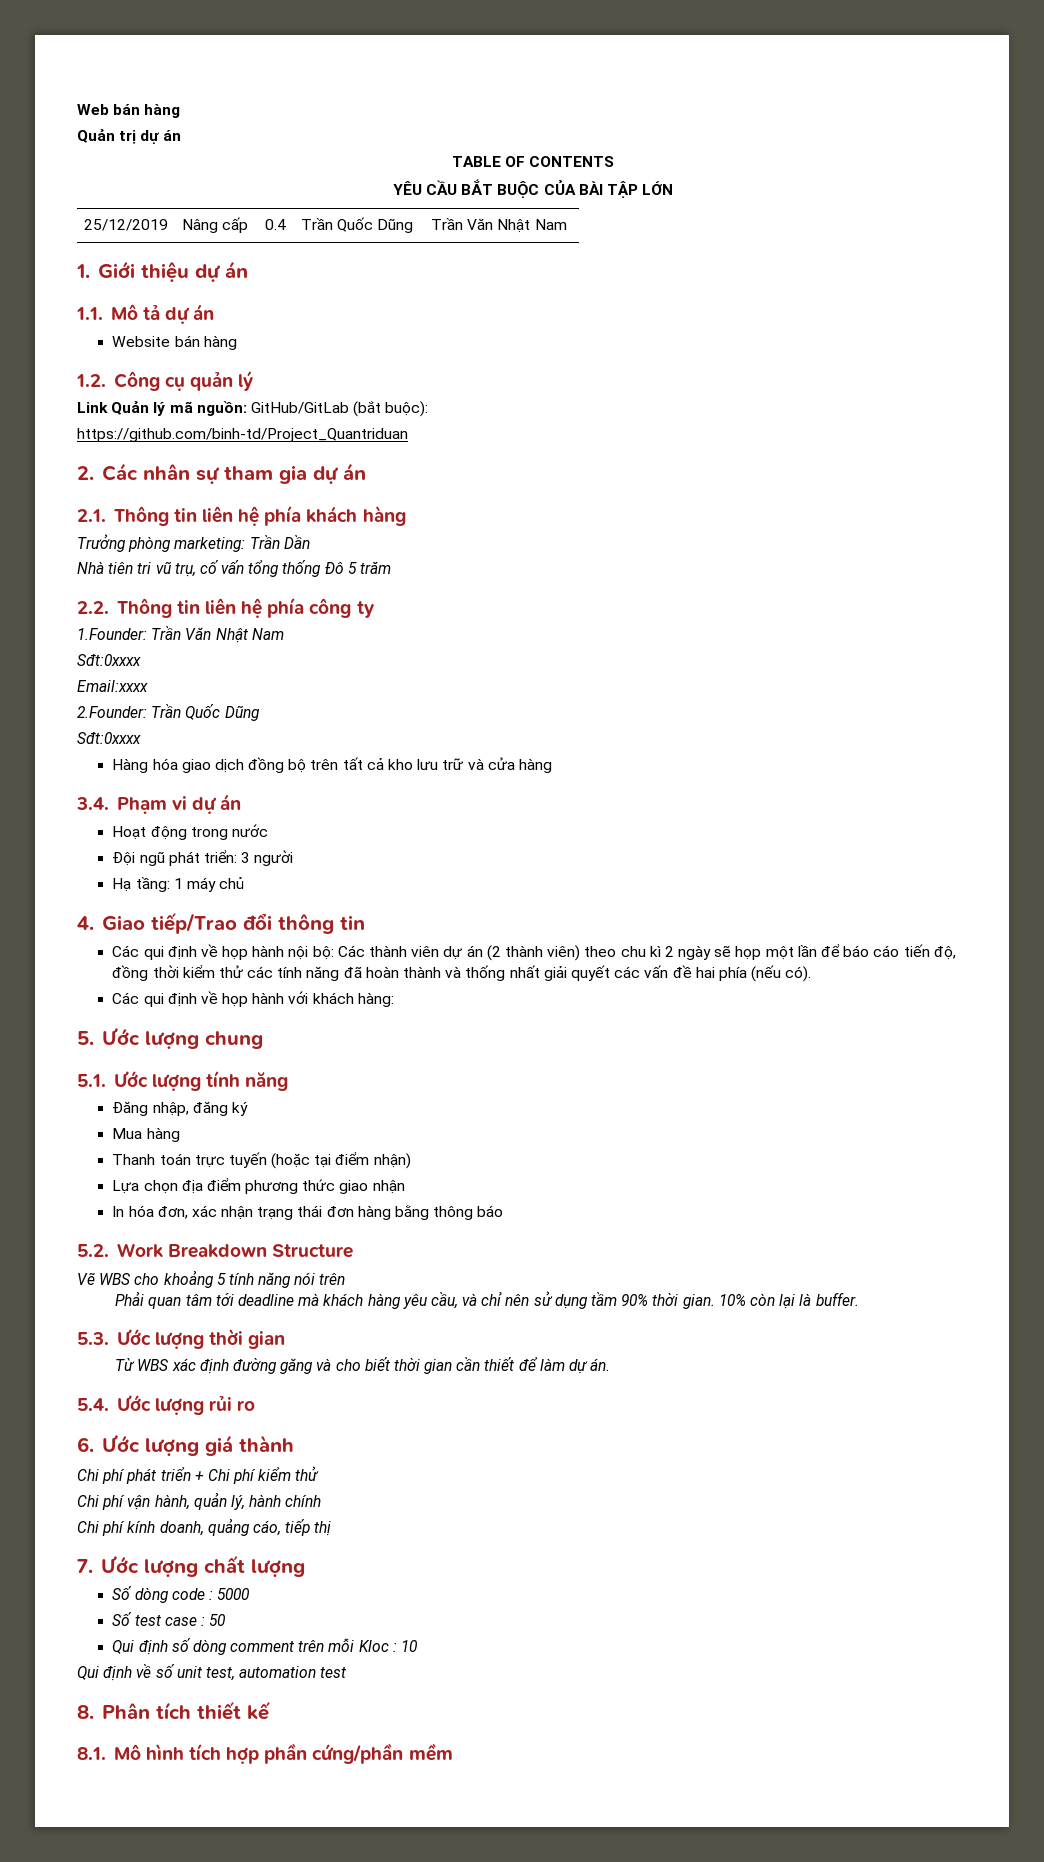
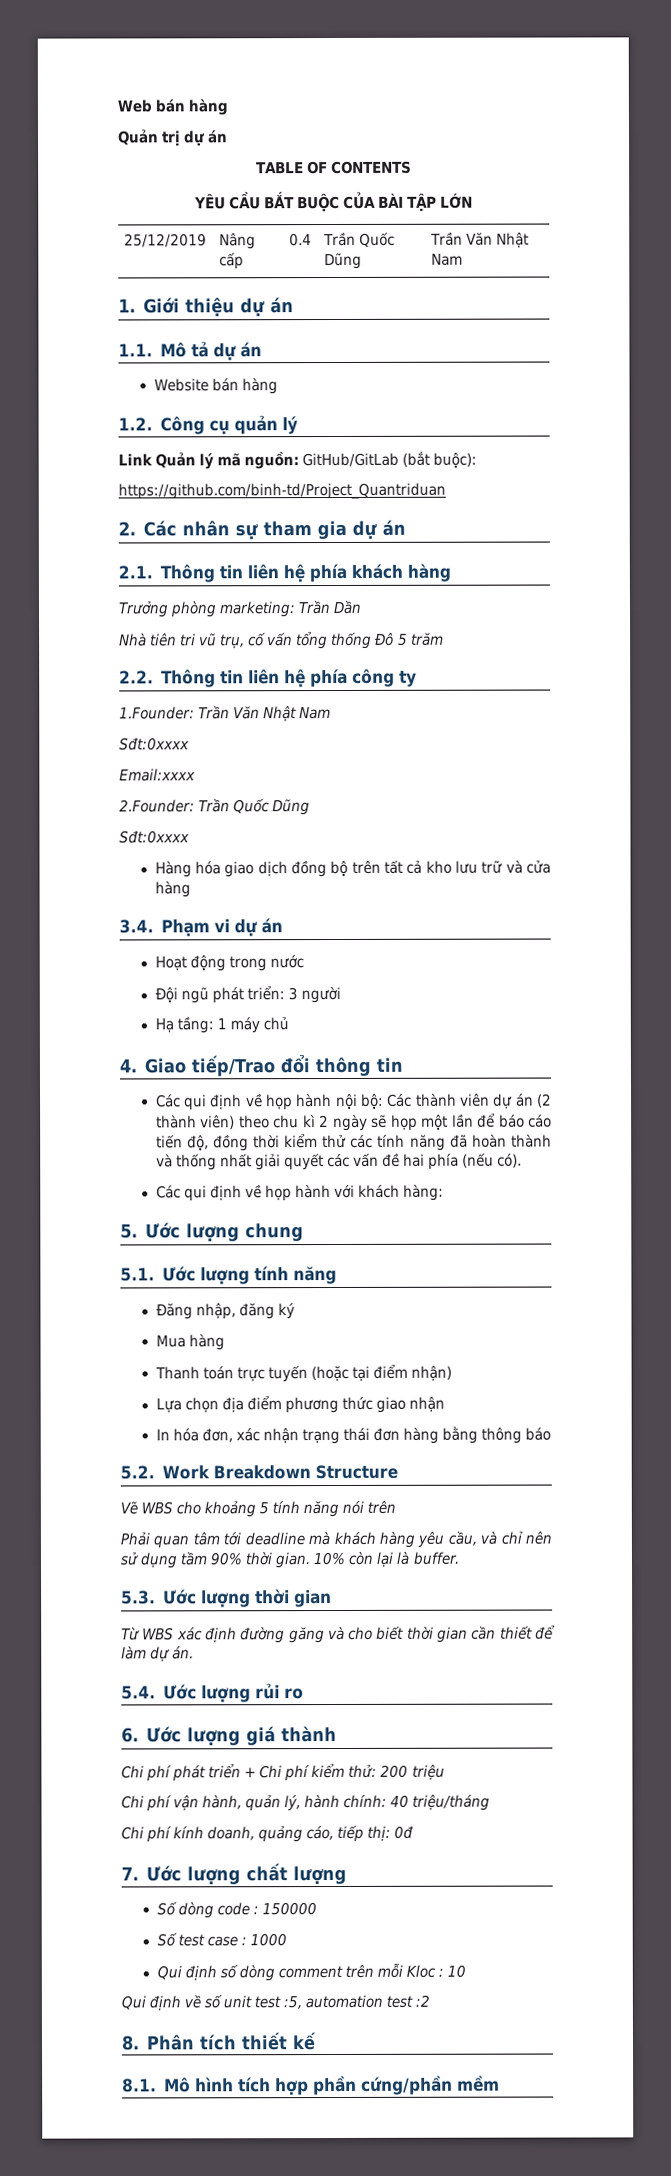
[295,1466,320,1481] thử -> [348,1763,445,1780] thử: 200 triệu
[285,1495,322,1507] chính -> [343,1794,491,1811] chính: 40 triệu/tháng
[314,1521,332,1536] thị -> [367,1825,415,1841] thị: 0đ
[217,1588,251,1600] 5000 -> [261,1902,317,1916] 150000
[209,1614,227,1626] 50 -> [249,1933,287,1947] 1000
[205,1667,235,1681] test, -> [254,1996,303,2010] test :5,
(347, 1672) none -> [415,1994,431,2007] :2

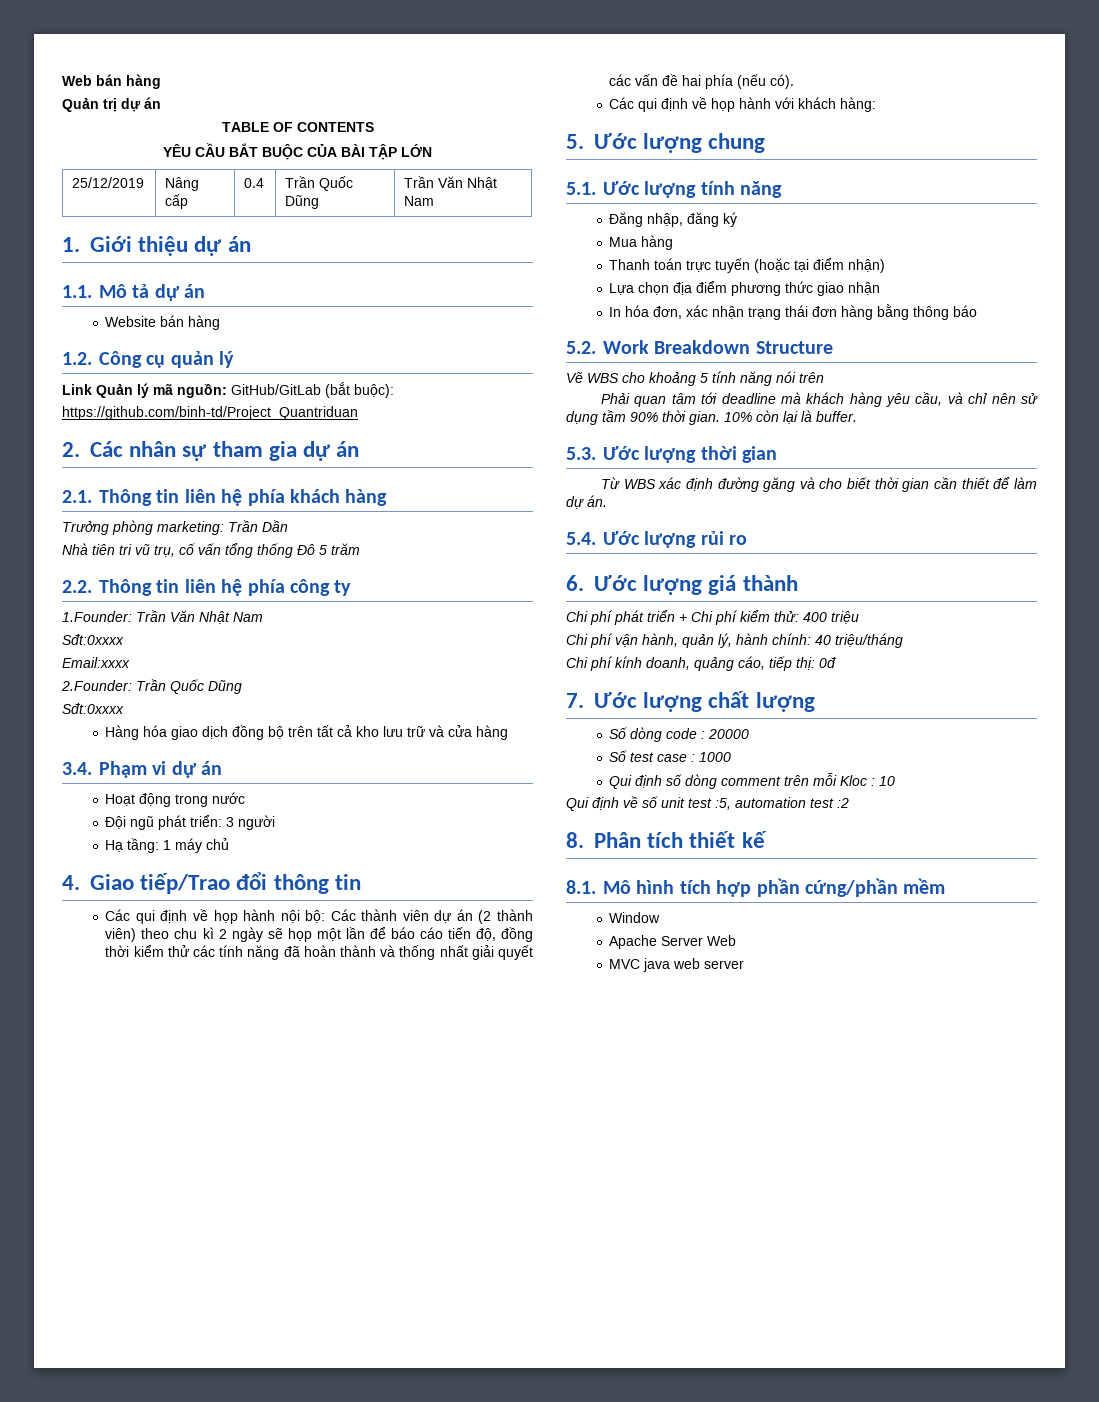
[380,1764,409,1778] 200 -> [803,612,827,622] 400
[261,1902,317,1916] 150000 -> [708,729,750,739] 20000
(500, 2083) none -> [609,912,661,923] [609,935,737,949] [609,958,745,972] // Window // Apache Server Web // MVC java web server

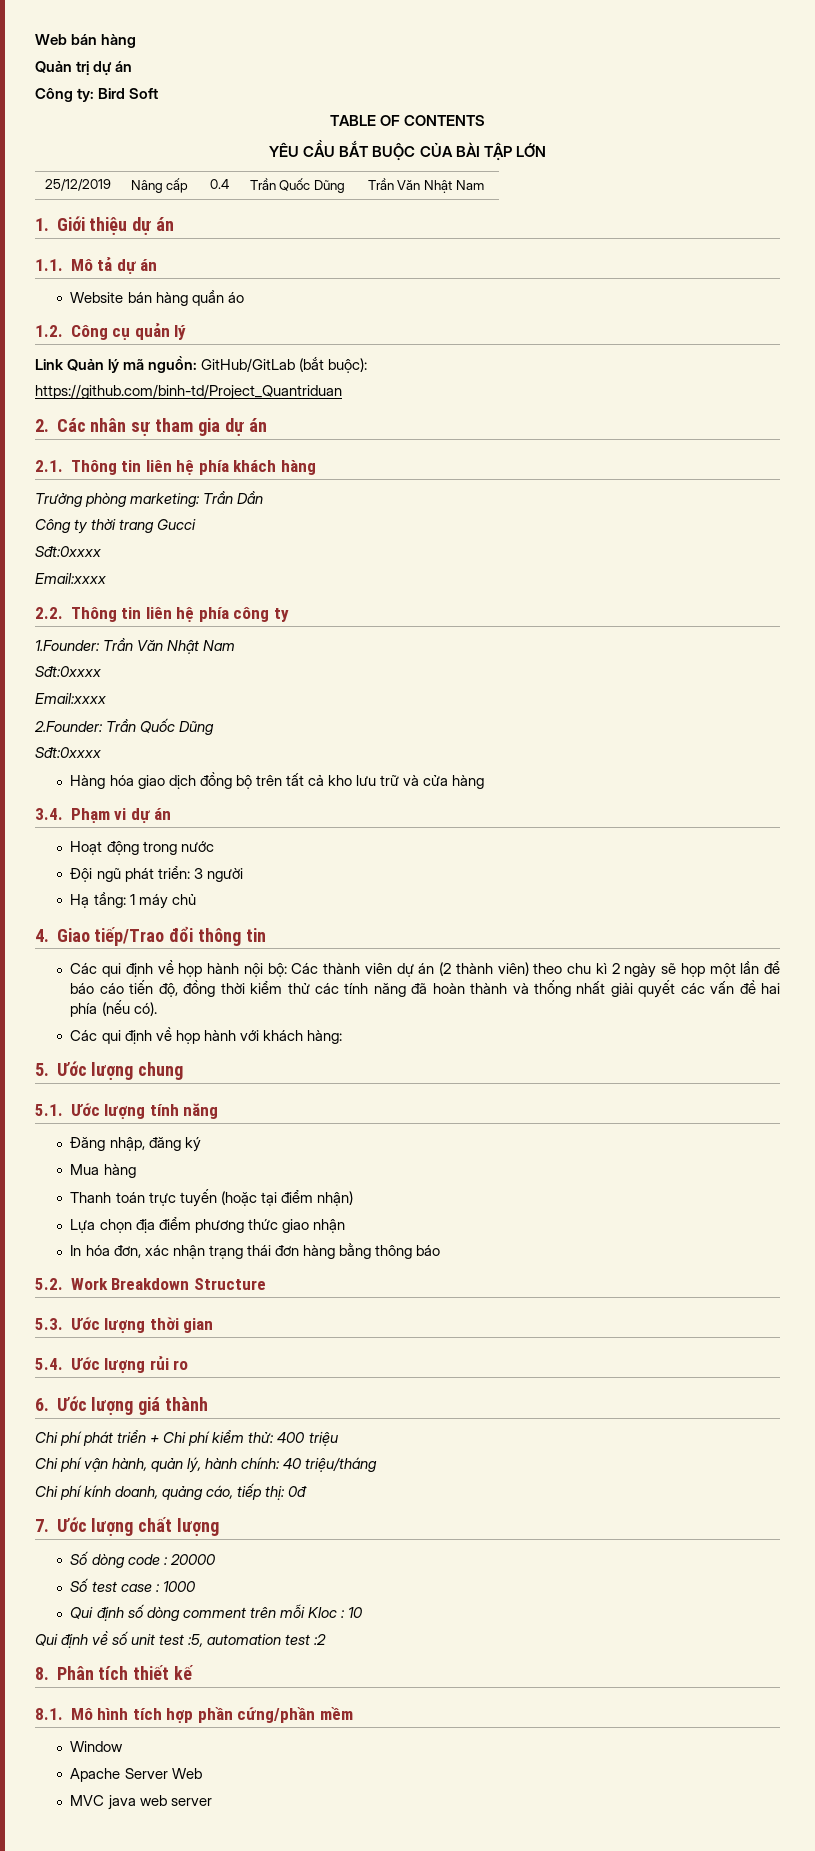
(161, 103) none -> [35,88,159,102] // Công ty: Bird Soft
(221, 322) none -> [191,290,244,306] quần áo
[62,543,360,558] Nhà tiên tri vũ trụ, cố vấn tổng thống Đô 5 trăm -> [35,519,197,534] [35,546,101,557] [35,573,106,584] Công ty thời trang Gucci // Sđt:0xxxx // Email:xxxx
[566,371,824,386] [600,392,1038,407] [566,410,857,425] // Vẽ WBS cho khoảng 5 tính năng nói trên // Phải quan tâm tới deadline mà khách hàng yêu cầu, và chỉ nên sử dụng tầm 90% thời gian. 10% còn lại là buffer. -> (266, 1284) none
[600,477,1037,492] [566,495,607,509] // Từ WBS xác định đường găng và cho biết thời gian cần thiết để làm dự án. -> (214, 1325) none

